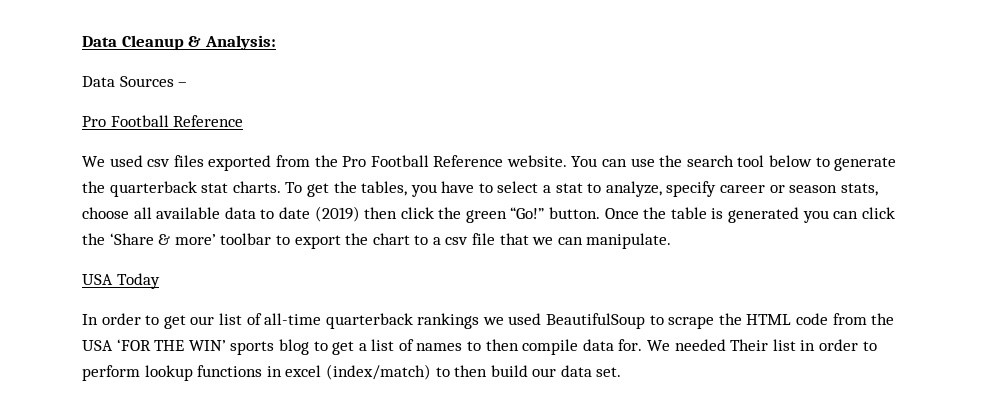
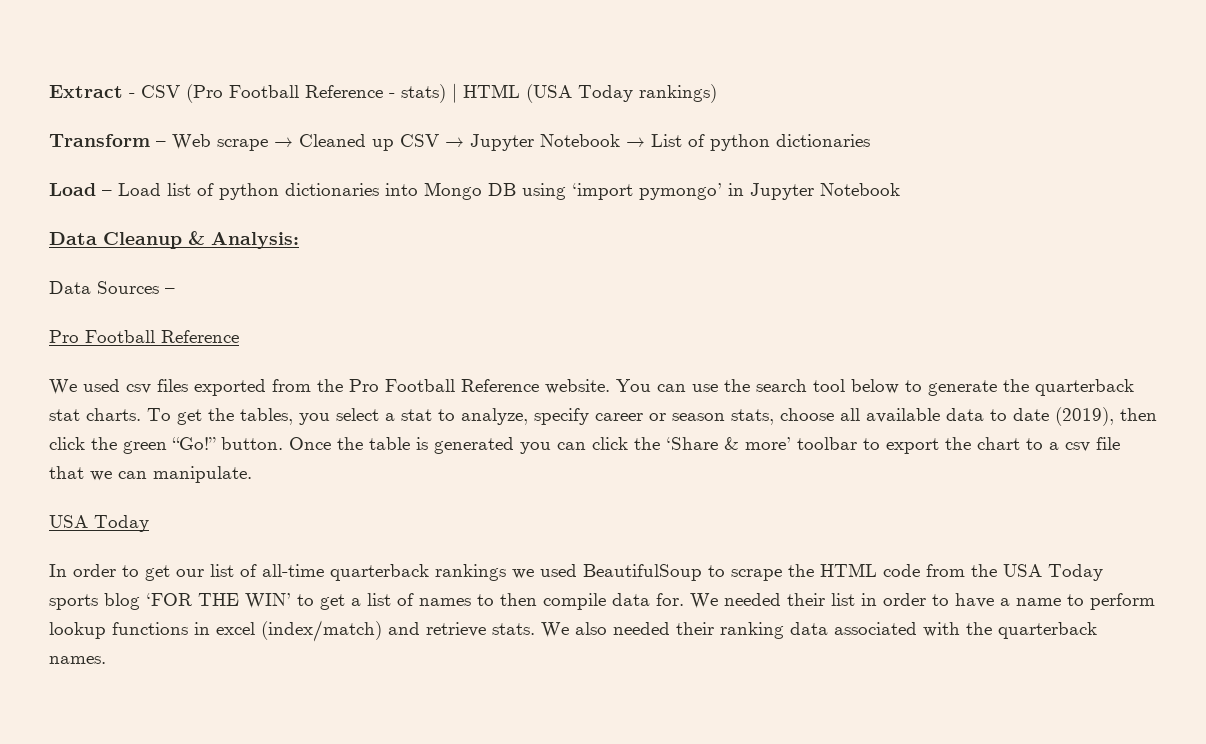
(82, 41) none -> [49,83,717,103] [49,134,870,151] [49,182,900,200] Extract - CSV (Pro Football Reference - stats) | HTML (USA Today rankings) // Transform – Web scrape → Cleaned up CSV → Jupyter Notebook → List of python dictionaries // Load – Load list of python dictionaries into Mongo DB using ‘import pymongo’ in Jupyter Notebook //
[441,181,493,193] have to -> (330, 419) none
[314,206,360,222] (2019) -> [1055,407,1114,426] (2019),
(113, 345) none -> [1048,564,1103,581] [49,593,140,610] Today sports blog
[230,339,309,355] sports blog -> (291, 601) none
[730,339,769,351] Their -> [787,593,825,606] their
(877, 346) none -> [955,593,1084,608] have a name to
[435,365,622,377] to then build our data set. -> [388,622,1097,639] [49,656,106,664] and retrieve stats. We also needed their ranking data associated with the quarterback names.

